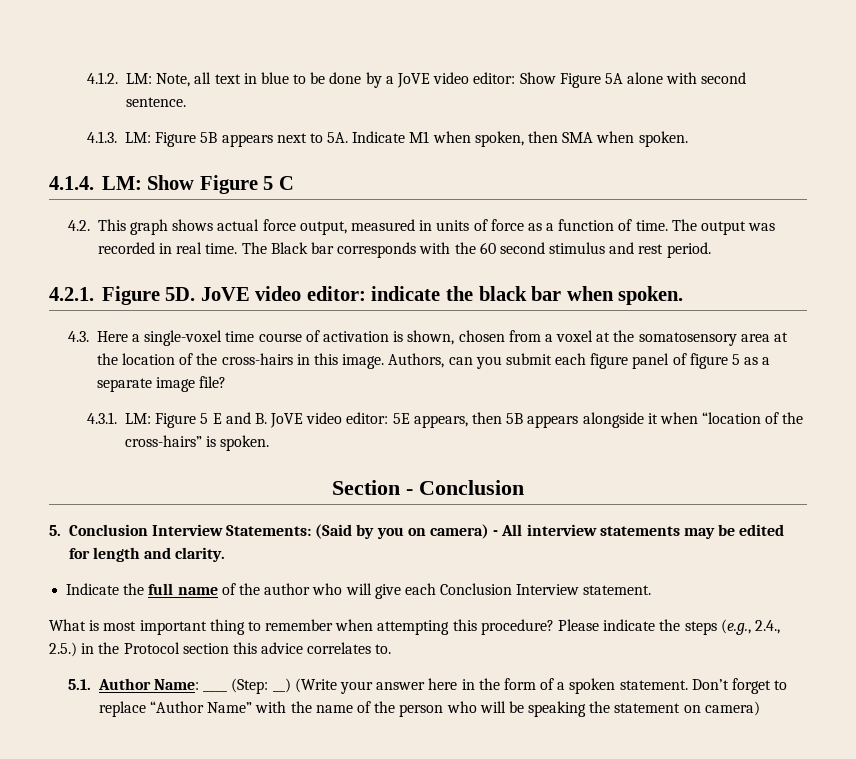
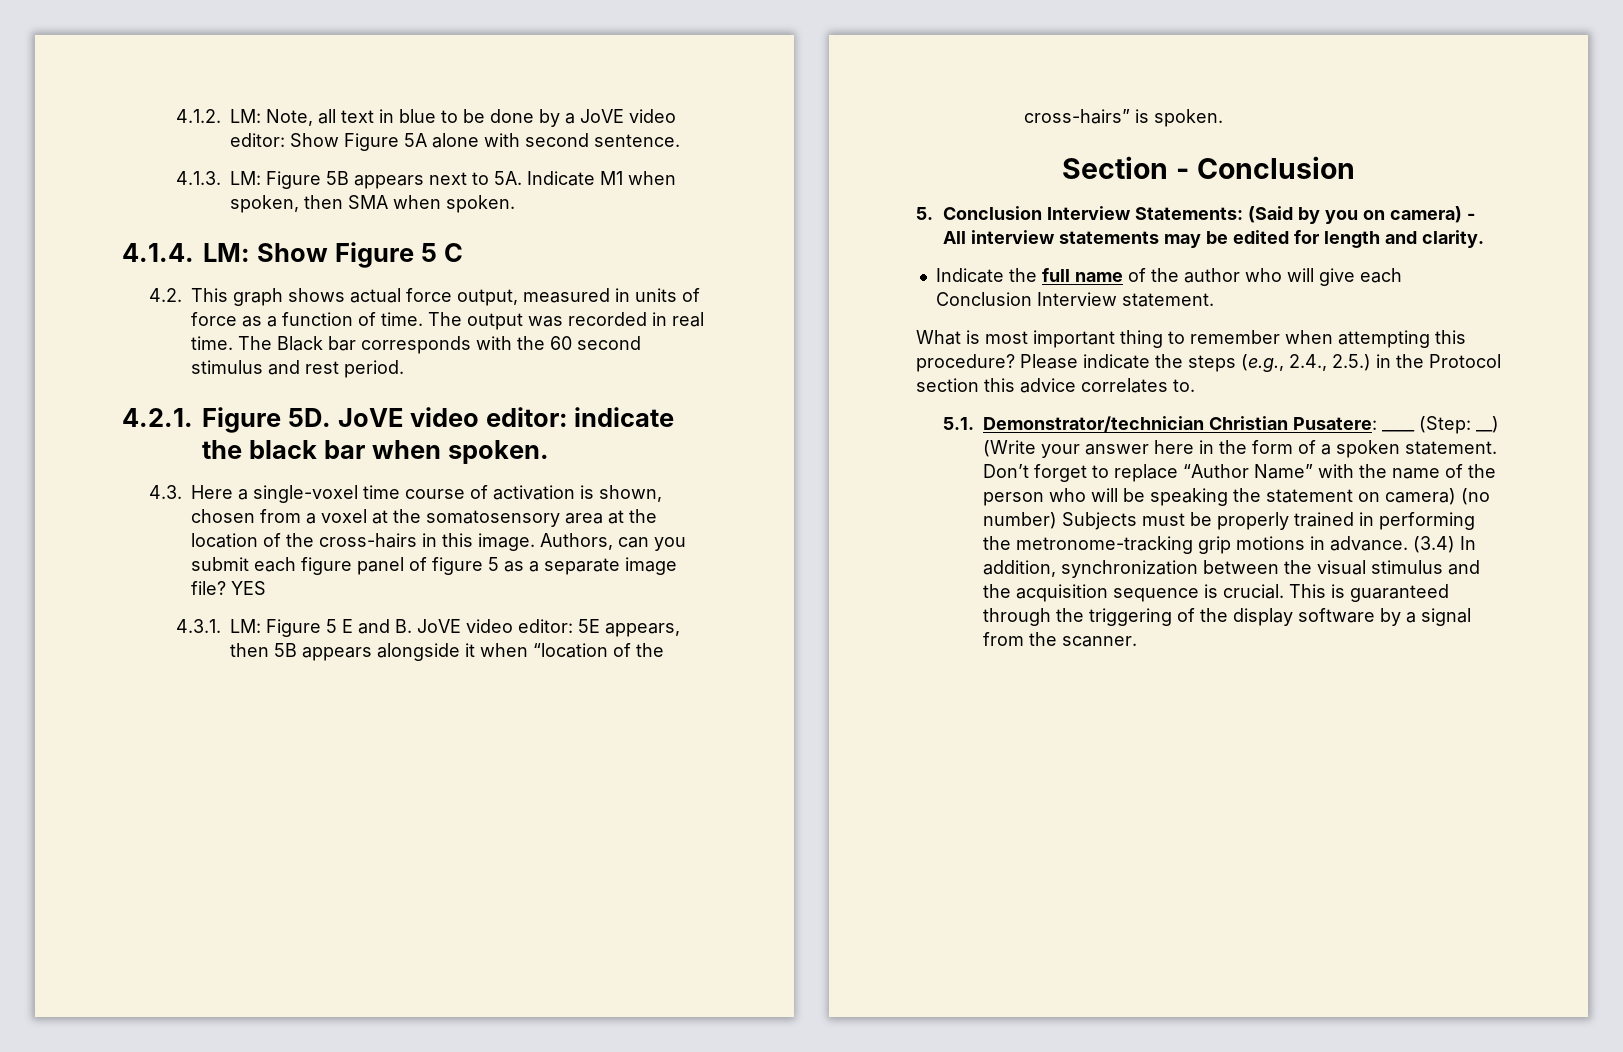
(227, 382) none -> [230,581,266,595] YES
[97,678,200,690] Author Name: -> [982,416,1377,432] Demonstrator/technician Christian Pusatere:
(760, 708) none -> [1460,488,1490,505] [982,512,1475,530] [982,536,1476,554] [982,560,1480,578] [982,584,1449,602] [982,608,1471,626] [982,632,1137,647] (no number) Subjects must be properly trained in performing the metronome-tracking grip motions in advance. (3.4) In addition, synchronization between the visual stimulus and the acquisition sequence is crucial. This is guaranteed through the triggering of the display software by a signal from the scanner.

